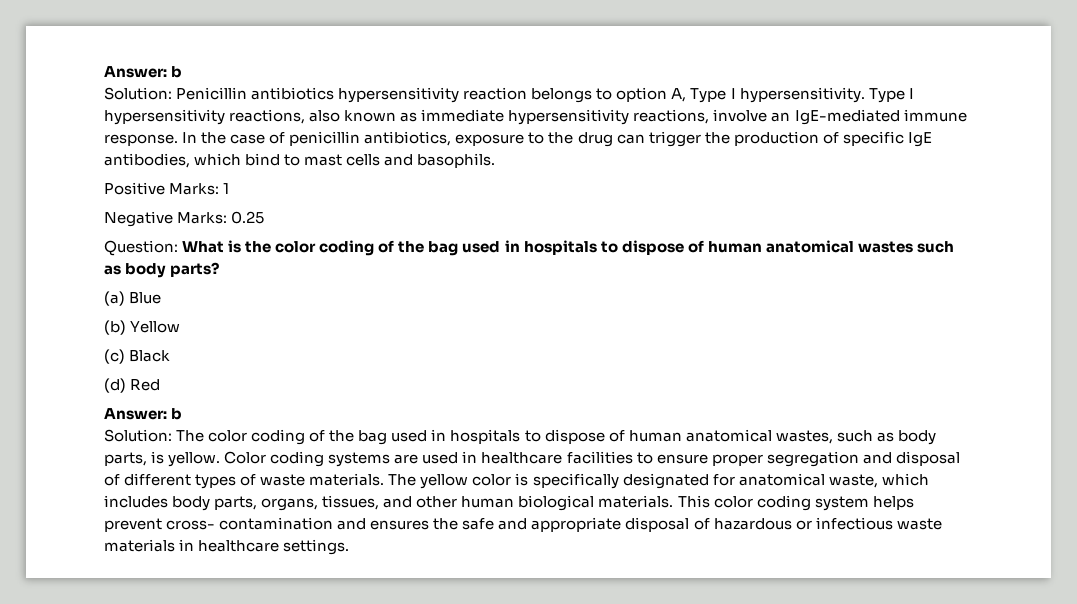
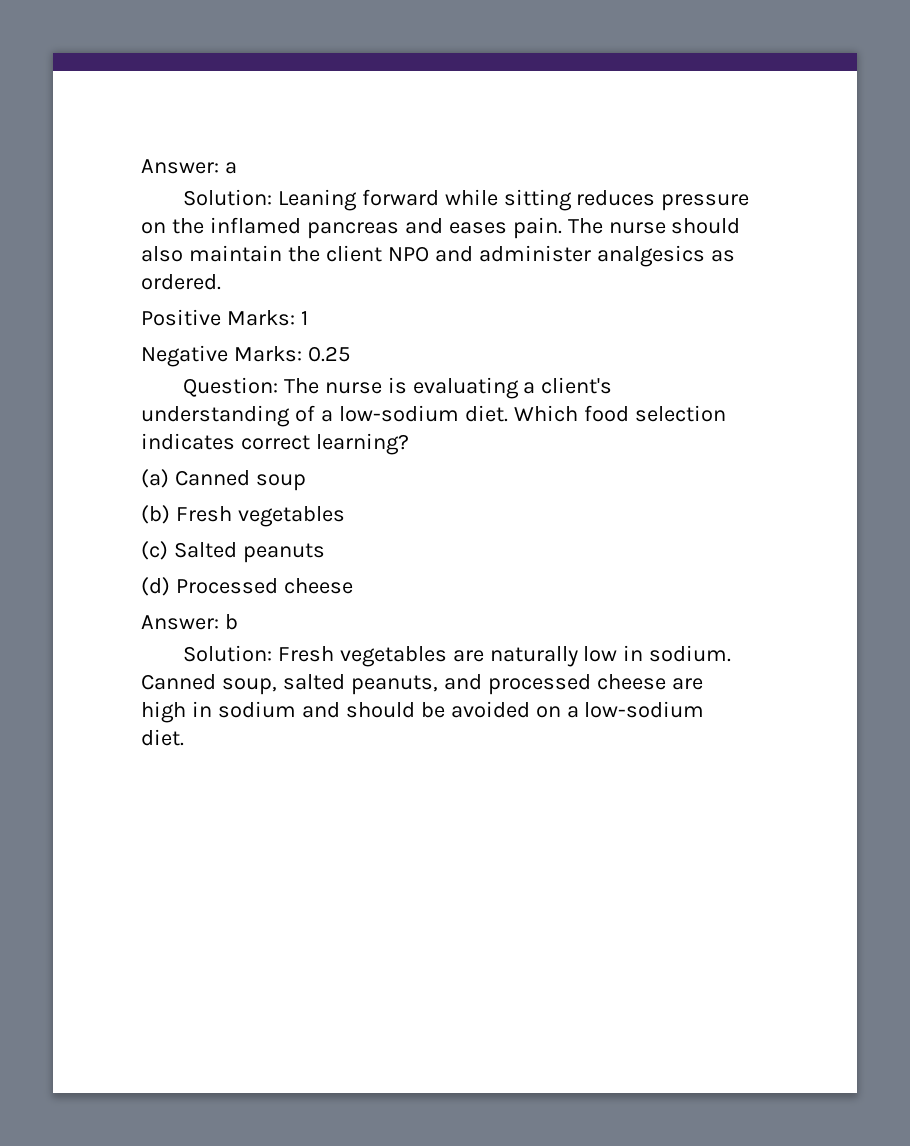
[104,66,183,78] [104,87,914,103] [104,109,967,125] [104,131,932,147] [104,153,496,168] Answer: b // Solution: Penicillin antibiotics hypersensitivity reaction belongs to option A, Type I hypersensitivity. Type I hypersensitivity reactions, also known as immediate hypersensitivity reactions, involve an IgE-mediated immune response. In the case of penicillin antibiotics, exposure to the drug can trigger the production of specific IgE antibodies, which bind to mast cells and basophils. -> [141,159,237,174] [182,189,750,211] [141,217,741,239] [141,245,735,267] [141,274,221,290] Answer: a // Solution: Leaning forward while sitting reduces pressure on the inflamed pancreas and eases pain. The nurse should also maintain the client NPO and administer analgesics as ordered.
[182,240,954,256] [104,262,220,278] What is the color coding of the bag used in hospitals to dispose of human anatomical wastes such as body parts? -> [283,377,613,399] [141,405,726,427] [141,433,409,455] The nurse is evaluating a client's understanding of a low-sodium diet. Which food selection indicates correct learning?
[129,292,162,304] Blue -> [174,470,306,491] Canned soup
[130,321,181,333] Yellow -> [175,506,345,527] Fresh vegetables
[129,350,171,362] Black -> [173,542,325,563] Salted peanuts
[130,379,161,391] [104,408,183,420] [104,429,936,445] [104,451,960,467] [104,473,929,489] [104,495,914,511] [104,517,942,532] [104,539,350,555] Red // Answer: b // Solution: The color coding of the bag used in hospitals to dispose of human anatomical wastes, such as body parts, is yellow. Color coding systems are used in healthcare facilities to ensure proper segregation and disposal of different types of waste materials. The yellow color is specifically designated for anatomical waste, which includes body parts, organs, tissues, and other human biological materials. This color coding system helps prevent cross- contamination and ensures the safe and appropriate disposal of hazardous or infectious waste materials in healthcare settings. -> [175,578,353,594] [141,614,238,630] [182,645,732,667] [141,674,703,695] [141,701,705,723] [141,729,184,746] Processed cheese // Answer: b // Solution: Fresh vegetables are naturally low in sodium. Canned soup, salted peanuts, and processed cheese are high in sodium and should be avoided on a low-sodium diet.

